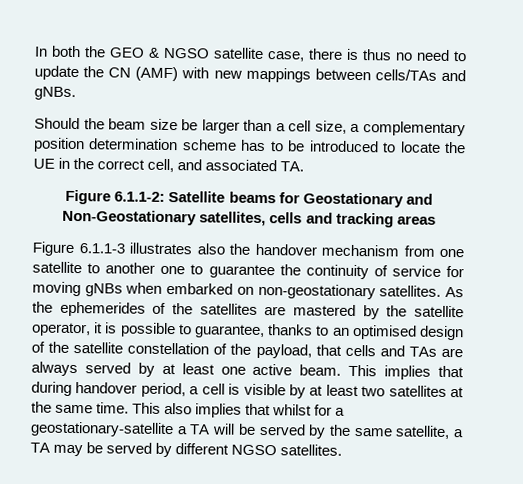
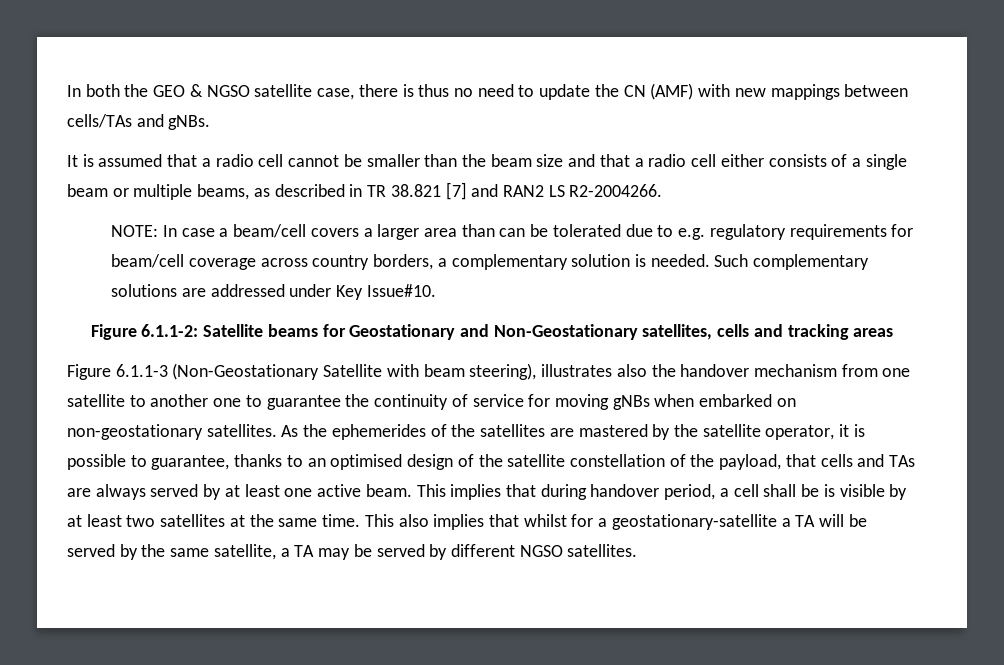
[34,117,466,137] [33,137,467,154] [33,157,305,173] Should the beam size be larger than a cell size, a complementary position determination scheme has to be introduced to locate the UE in the correct cell, and associated TA. -> [67,154,907,170] [67,182,663,200] [111,224,914,240] [111,254,870,270] [111,284,436,300] It is assumed that a radio cell cannot be smaller than the beam size and that a radio cell either consists of a single beam or multiple beams, as described in TR 38.821 [7] and RAN2 LS R2-2004266. // NOTE: In case a beam/cell covers a larger area than can be tolerated due to e.g. regulatory requirements for beam/cell coverage across country borders, a complementary solution is needed. Such complementary solutions are addressed under Key Issue#10.
(125, 248) none -> [172,363,537,380] (Non-Geostationary Satellite with beam steering),
(225, 389) none -> [763,484,820,497] shall be

